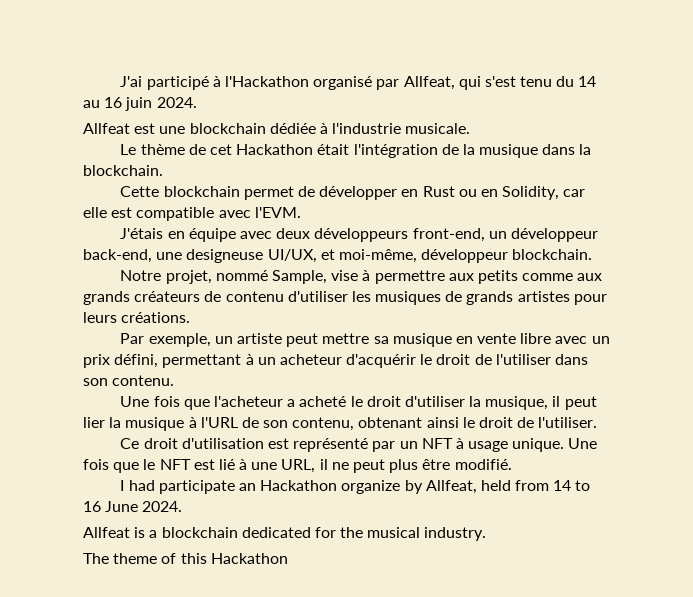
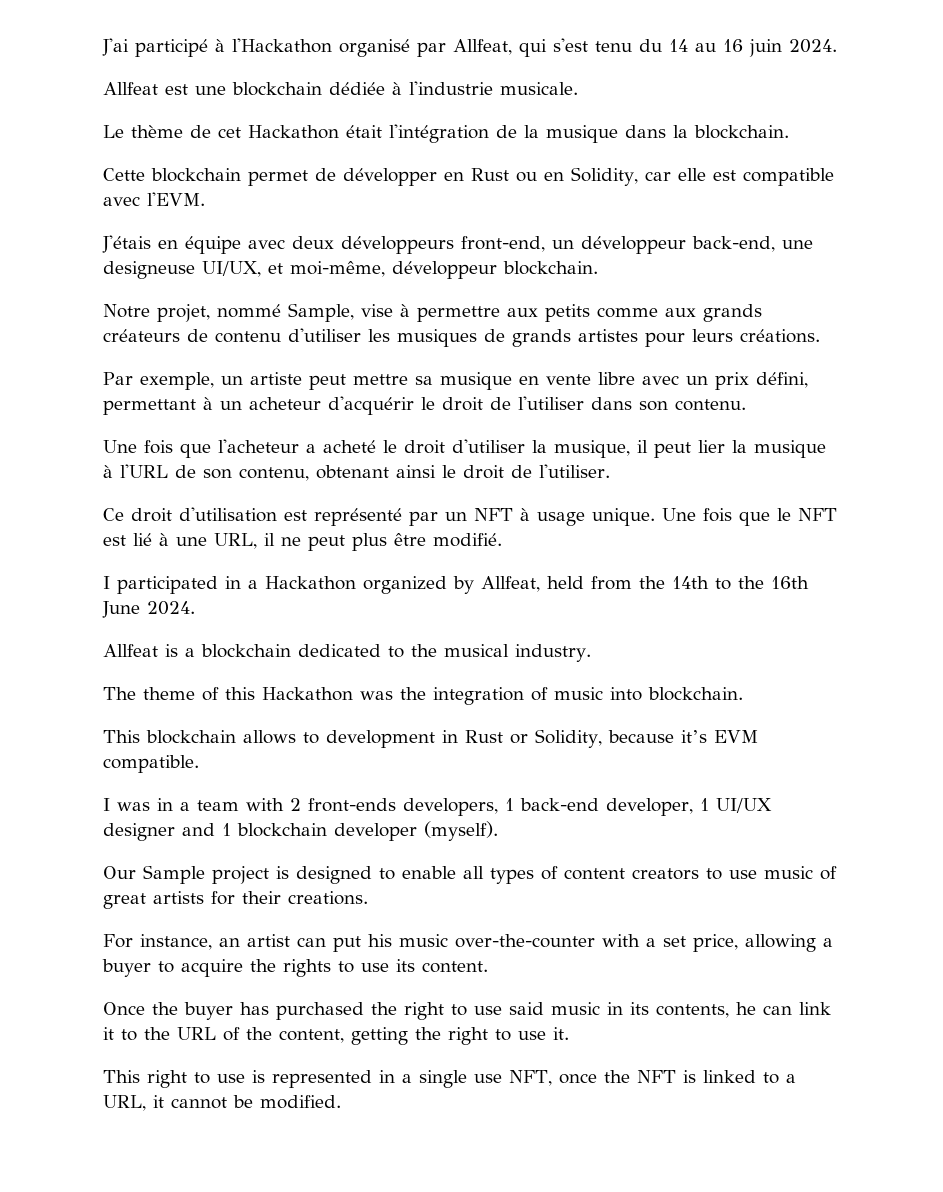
[128,480,591,494] [83,501,101,512] had participate an Hackathon organize by Allfeat, held from 14 to 16 -> [117,576,809,594] participated in a Hackathon organized by Allfeat, held from the 14th to the 16th
[314,527,336,538] for -> [388,646,404,658] to
(288, 558) none -> [360,687,743,705] [103,729,758,748] [103,755,199,773] [103,798,772,816] [103,821,498,841] [103,865,837,884] [103,891,368,909] [103,934,833,952] [102,959,488,977] [103,1002,831,1020] [103,1027,569,1045] [103,1070,796,1088] [103,1095,341,1111] was the integration of music into blockchain. // This blockchain allows to development in Rust or Solidity, because it’s EVM compatible. // I was in a team with 2 front-ends developers, 1 back-end developer, 1 UI/UX designer and 1 blockchain developer (myself). // Our Sample project is designed to enable all types of content creators to use music of great artists for their creations. // For instance, an artist can put his music over-the-counter with a set price, allowing a buyer to acquire the rights to use its content. // Once the buyer has purchased the right to use said music in its contents, he can link it to the URL of the content, getting the right to use it. // This right to use is represented in a single use NFT, once the NFT is linked to a URL, it cannot be modified.

